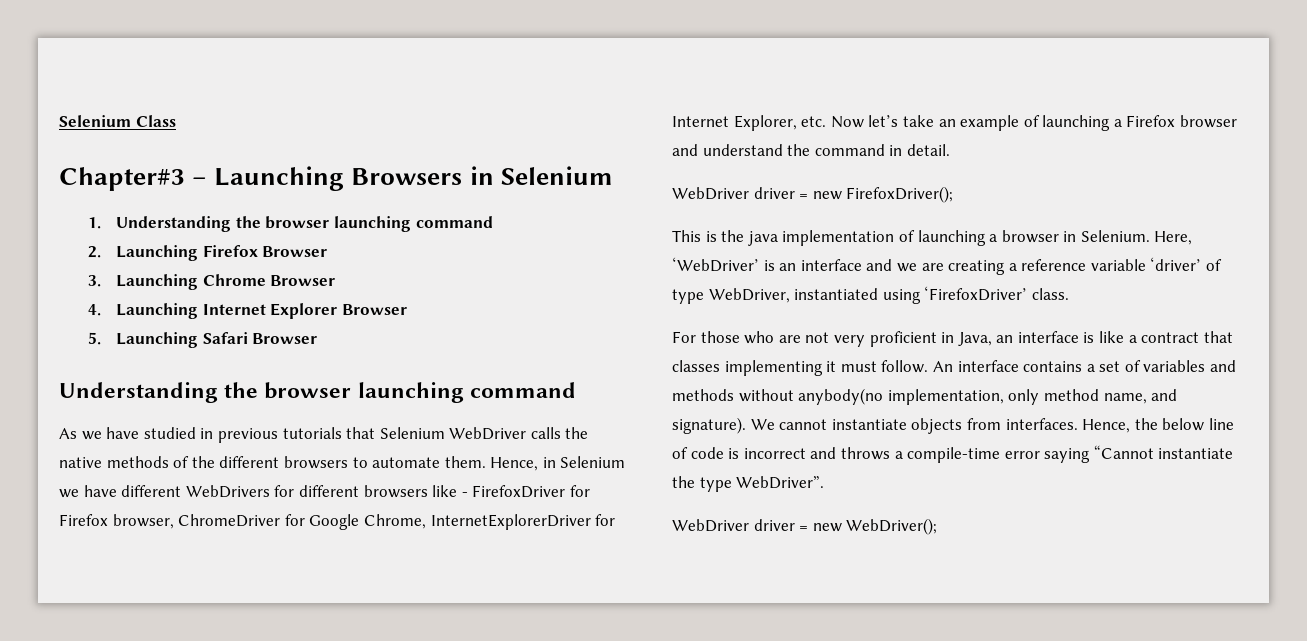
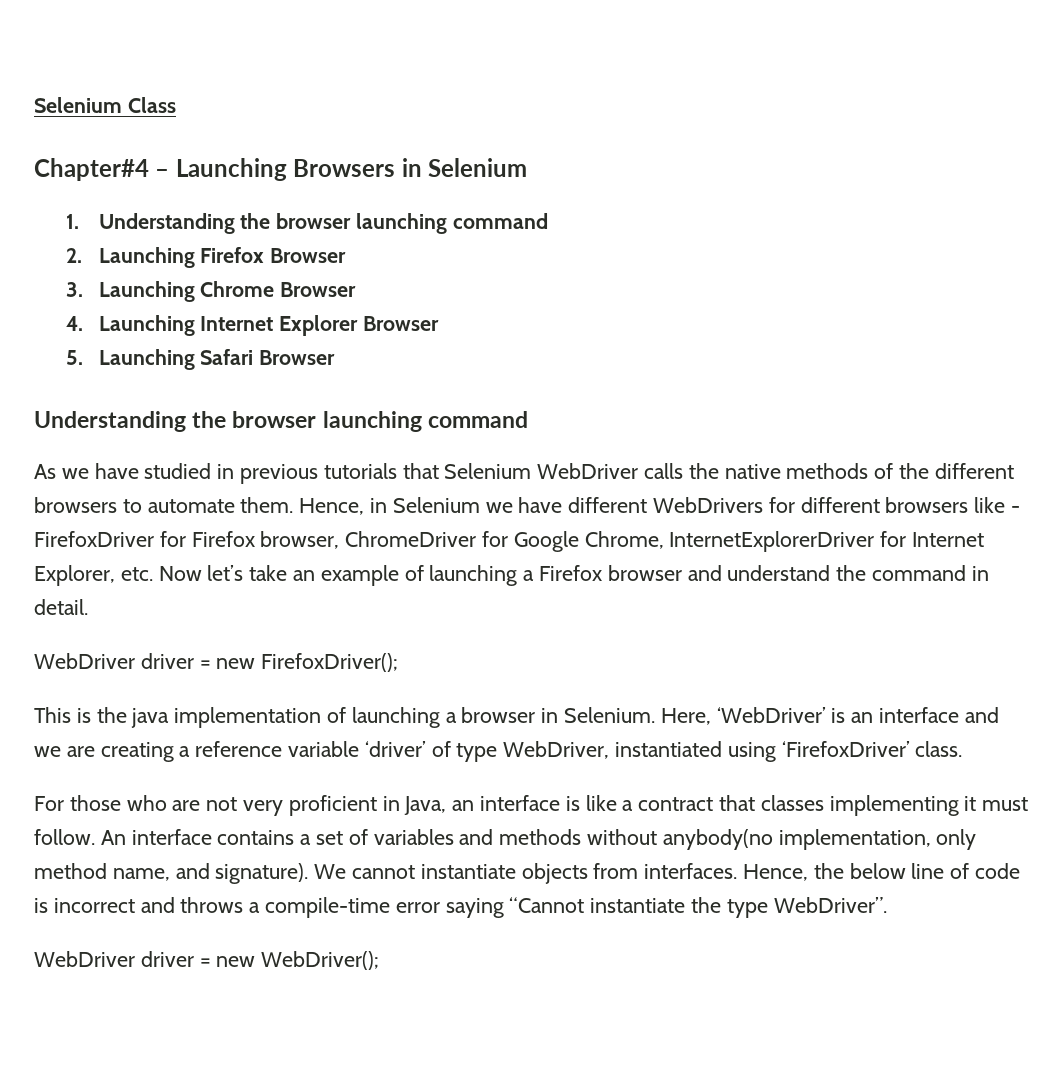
[59,167,185,191] Chapter#3 -> [34,158,149,181] Chapter#4

